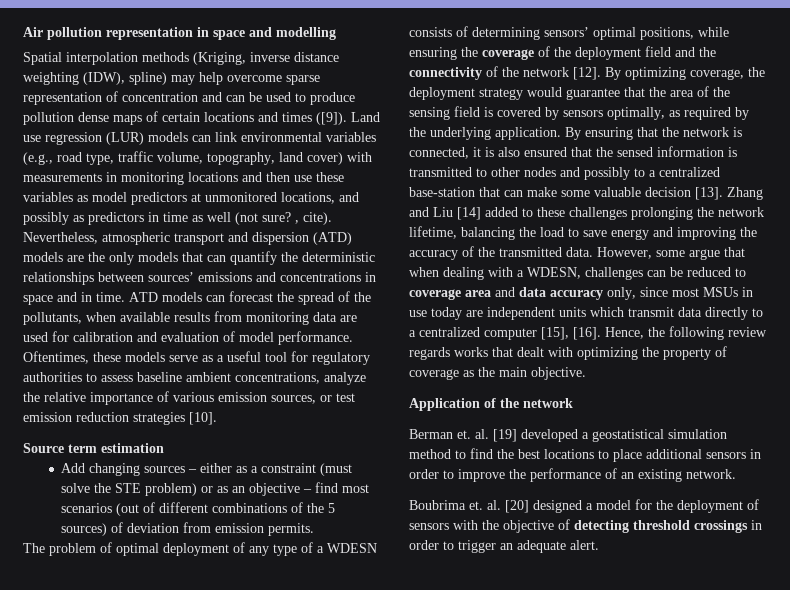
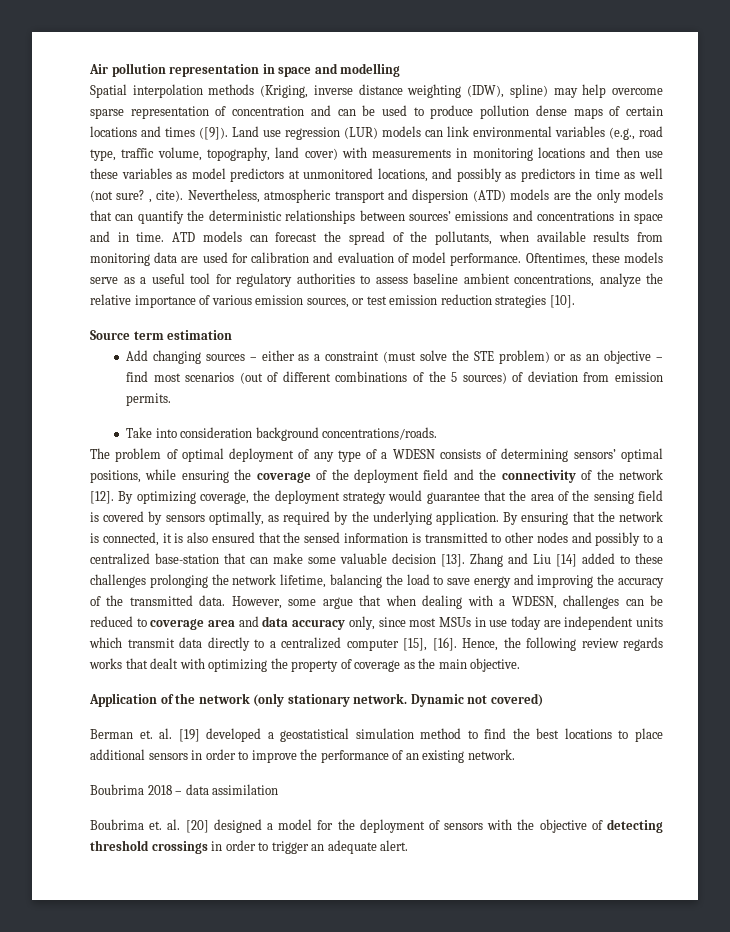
(315, 529) none -> [126,427,438,441] // Take into consideration background concentrations/roads.
(573, 403) none -> [253,693,543,707] (only stationary network. Dynamic not covered)
(736, 474) none -> [90,784,279,795] // Boubrima 2018 – data assimilation

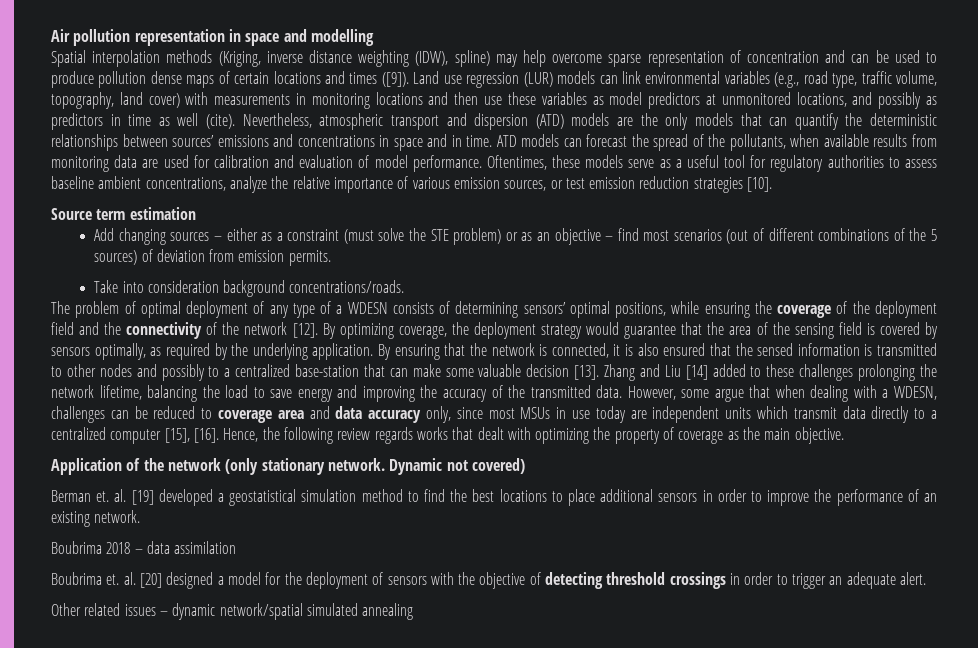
[90,190,184,203] (not sure? , cite). -> [206,114,236,129] (cite).
(409, 845) none -> [51,603,414,620] // Other related issues – dynamic network/spatial simulated annealing

